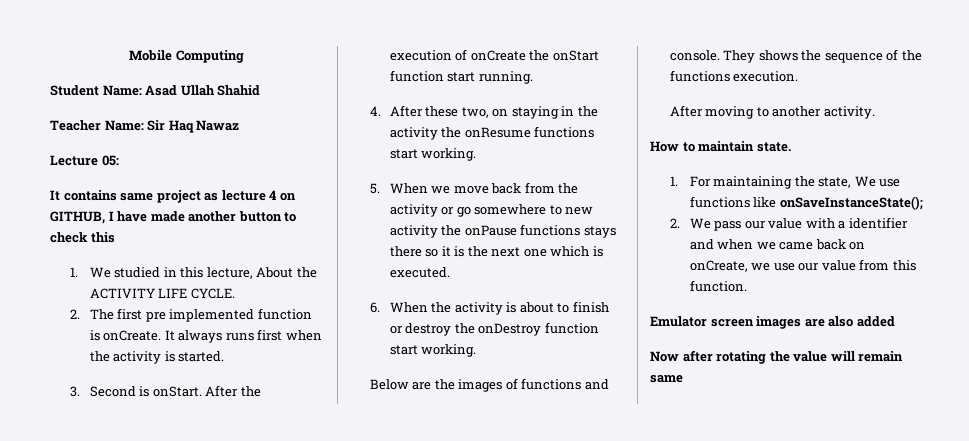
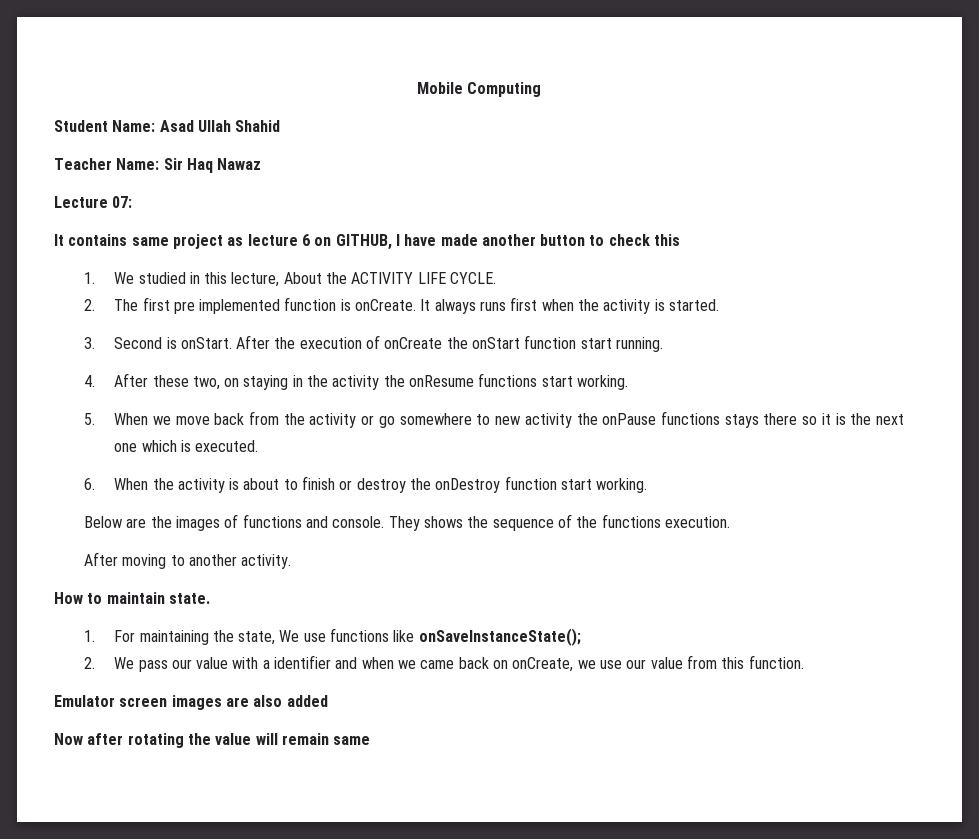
[101,155,119,166] 05: -> [112,196,133,208] 07:
[269,190,277,200] 4 -> [301,234,310,246] 6

